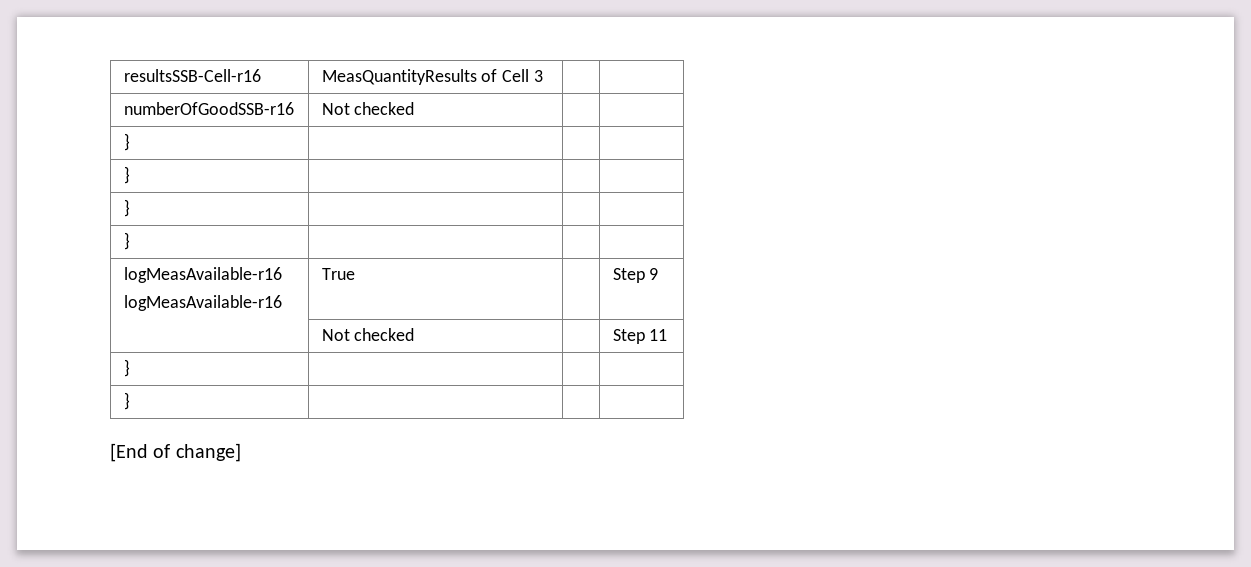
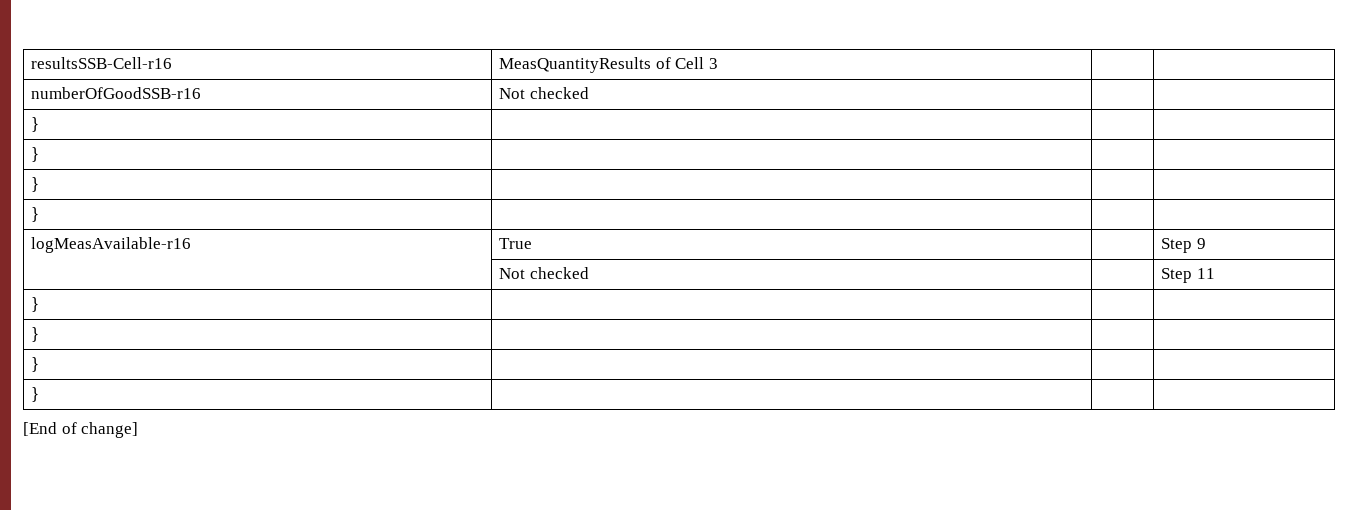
[123,295,282,311] // logMeasAvailable-r16 -> (192, 245) none
(130, 401) none -> [31,357,40,372] [31,387,40,402] // } | | | // } | | |

